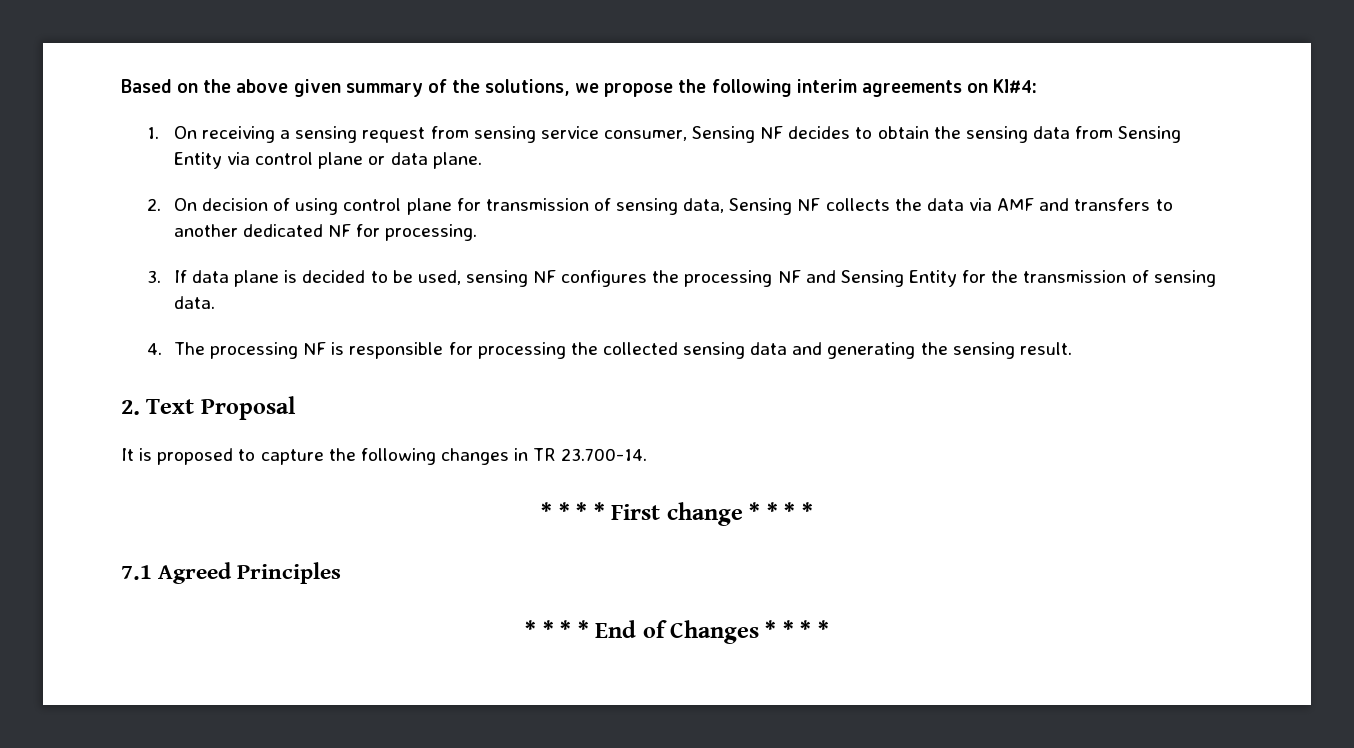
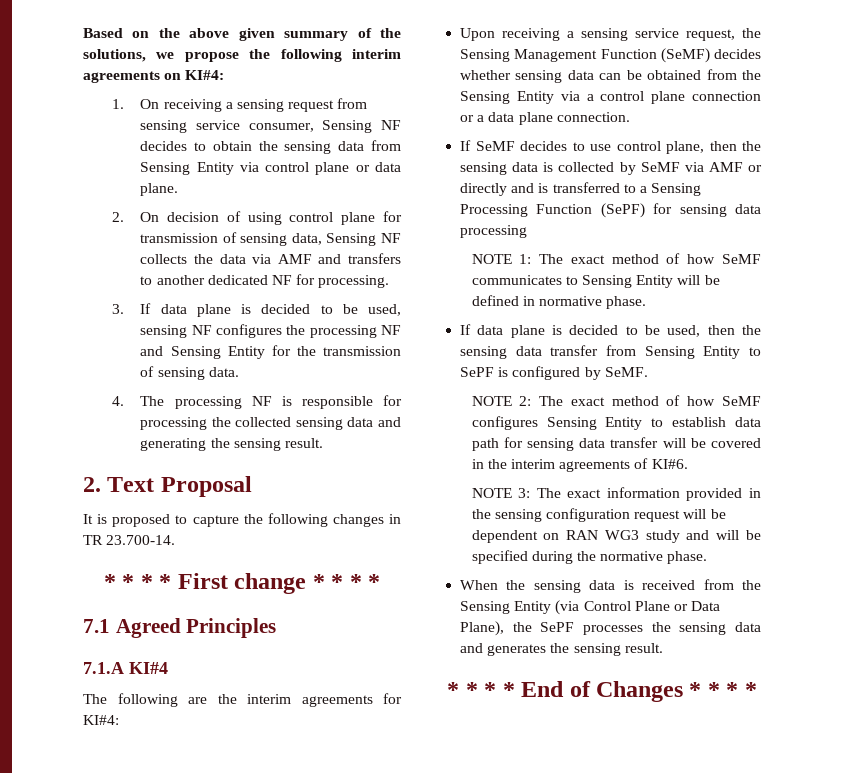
(342, 573) none -> [83,662,168,674] [83,693,402,707] [83,715,119,725] [460,28,761,41] [460,48,761,63] [460,69,761,83] [460,91,761,104] [460,112,630,125] [460,140,761,154] [460,162,762,175] [460,182,702,196] [460,203,761,218] [460,225,528,238] [471,253,761,264] [471,275,720,288] [471,295,647,309] [460,324,761,338] [460,345,761,359] [460,366,648,380] [471,395,761,406] [471,416,761,430] [471,437,761,451] [471,458,688,472] [471,487,761,501] [471,508,726,522] [471,530,761,543] [471,550,708,564] [460,579,761,593] [460,600,721,615] [460,621,761,636] [460,643,663,656] // 7.1.A KI#4 // The following are the interim agreements for KI#4: // Upon receiving a sensing service request, the Sensing Management Function (SeMF) decides whether sensing data can be obtained from the Sensing Entity via a control plane connection or a data plane connection. // If SeMF decides to use control plane, then the sensing data is collected by SeMF via AMF or directly and is transferred to a Sensing Processing Function (SePF) for sensing data processing // NOTE 1: The exact method of how SeMF communicates to Sensing Entity will be defined in normative phase. // If data plane is decided to be used, then the sensing data transfer from Sensing Entity to SePF is configured by SeMF. // NOTE 2: The exact method of how SeMF configures Sensing Entity to establish data path for sensing data transfer will be covered in the interim agreements of KI#6. // NOTE 3: The exact information provided in the sensing configuration request will be dependent on RAN WG3 study and will be specified during the normative phase. // When the sensing data is received from the Sensing Entity (via Control Plane or Data Plane), the SePF processes the sensing data and generates the sensing result.

